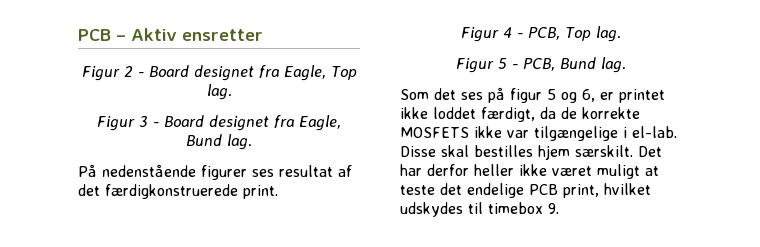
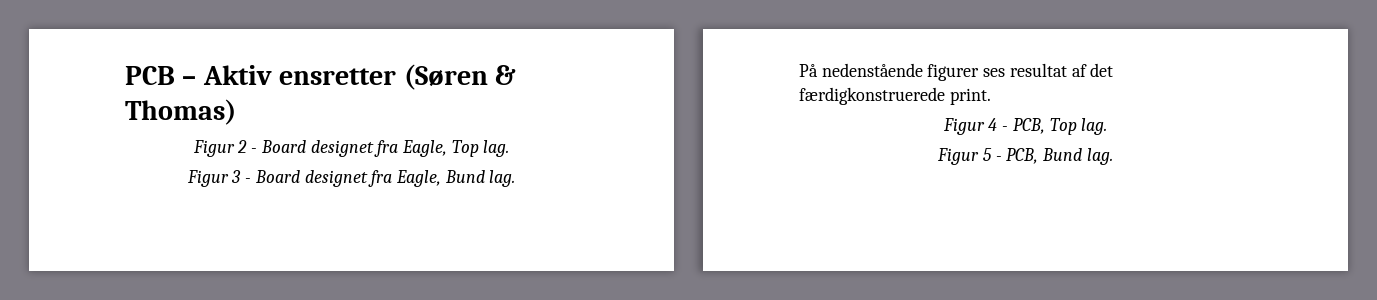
(263, 35) none -> [403,64,517,90] [125,99,236,125] (Søren & Thomas)
[400,87,665,103] [400,107,640,122] [400,126,677,141] [400,145,662,160] [400,164,659,179] [400,183,651,198] [400,202,559,217] // Som det ses på figur 5 og 6, er printet ikke loddet færdigt, da de korrekte MOSFETS ikke var tilgængelige i el-lab. Disse skal bestilles hjem særskilt. Det har derfor heller ikke været muligt at teste det endelige PCB print, hvilket udskydes til timebox 9. -> (1113, 156) none

